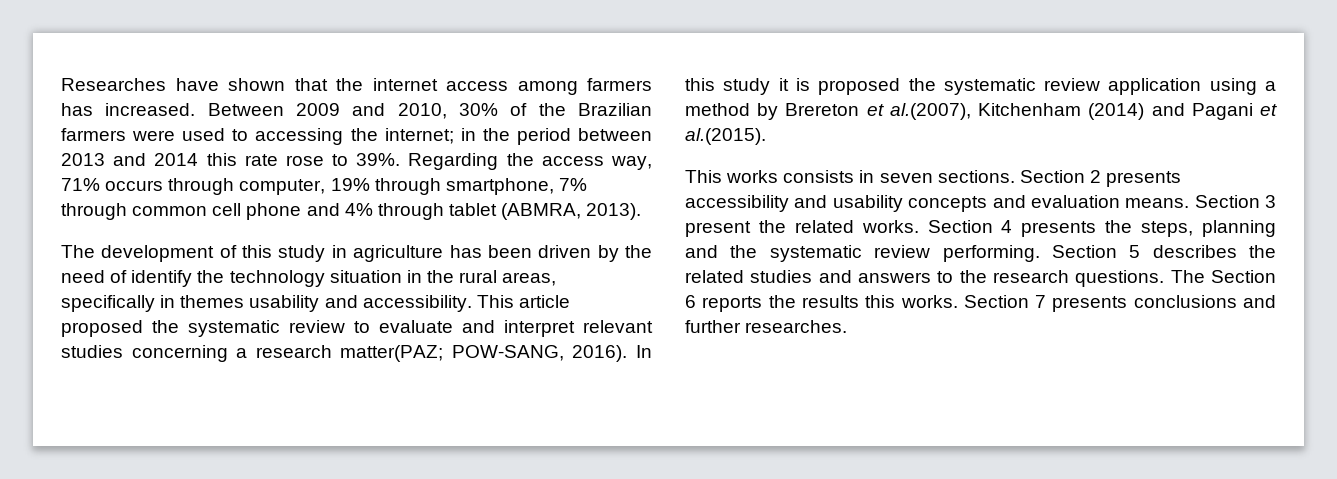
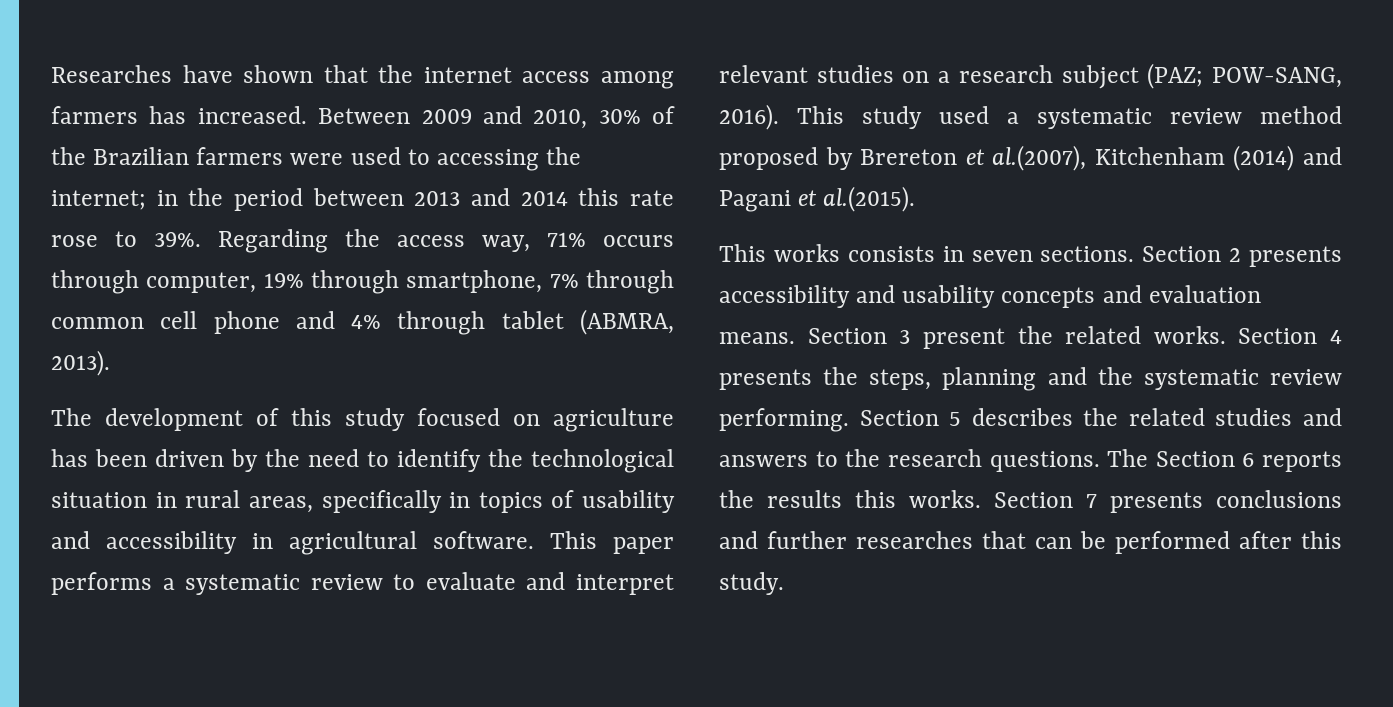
[331,245,347,258] in -> [417,408,540,426] focused on
[110,270,128,283] of -> [367,451,389,467] to
[229,270,325,287] technology -> [531,449,674,473] technological
[426,270,454,283] the -> (177, 500) none
[180,295,570,312] [61,320,179,337] themes usability and accessibility. This article proposed the -> [478,490,675,513] [51,531,674,555] [51,572,175,595] topics of usability and accessibility in agricultural software. This paper performs a
[131,345,228,362] concerning -> [902,71,930,83] on
[340,345,652,362] [685,78,1276,95] [685,103,750,116] matter(PAZ; POW-SANG, 2016). In this study it is proposed the systematic review application using a method -> [1061,63,1342,89] [719,104,1342,130] [719,147,818,170] subject (PAZ; POW-SANG, 2016). This study used a systematic review method proposed
[745,320,848,333] researches. -> [856,531,1342,554] [719,572,784,595] researches that can be performed after this study.

